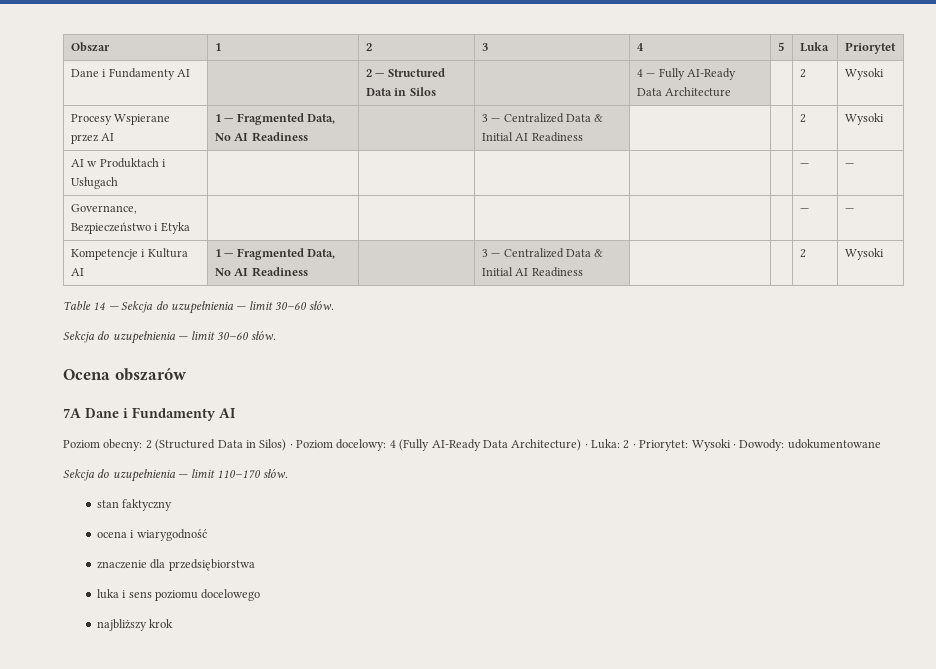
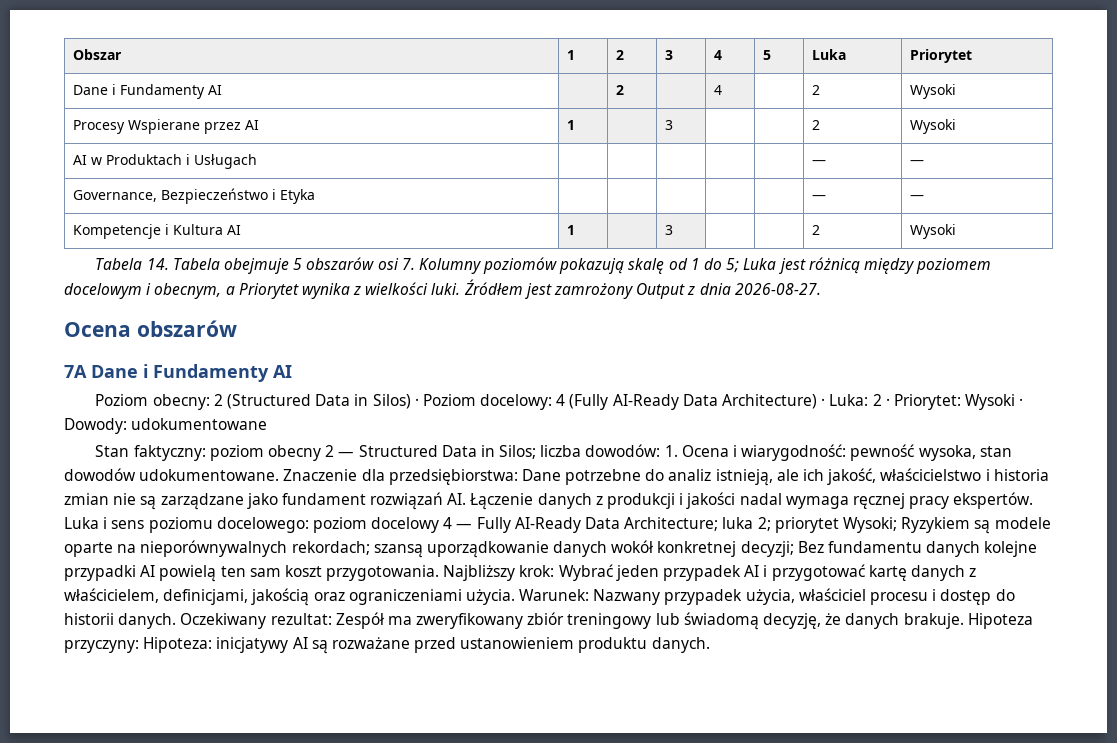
[375,68,445,77] [365,87,436,96] [636,68,736,80] [636,87,732,97] — Structured Data in Silos | | 4 — Fully AI-Ready Data Architecture -> [713,85,722,95] | | 4
[224,113,335,125] [214,132,308,142] [481,113,604,123] [481,132,583,142] — Fragmented Data, No AI Readiness | | 3 — Centralized Data & Initial AI Readiness -> [664,120,673,130] | | 3
[224,248,335,260] [214,267,308,277] [481,248,604,258] [481,267,583,277] [799,249,806,258] [844,248,884,260] [63,301,335,314] [63,331,277,344] — Fragmented Data, No AI Readiness | | 3 — Centralized Data & Initial AI Readiness | | | 2 | Wysoki // Table 14 — Sekcja do uzupełnienia — limit 30–60 słów. // Sekcja do uzupełnienia — limit 30–60 słów. -> [664,225,673,235] [811,225,820,235] [909,224,956,239] [95,257,992,274] [64,279,821,299] | | 3 | | | 2 | Wysoki // Tabela 14. Tabela obejmuje 5 obszarów osi 7. Kolumny poziomów pokazują skalę od 1 do 5; Luka jest różnicą między poziomem docelowym i obecnym, a Priorytet wynika z wielkości luki. Źródłem jest zamrożony Output z dnia 2026-08-27.
[63,469,289,482] [96,499,173,511] [96,529,207,541] [96,559,255,571] [96,589,261,601] [96,619,174,631] Sekcja do uzupełnienia — limit 110–170 słów. // stan faktyczny // ocena i wiarygodność // znaczenie dla przedsiębiorstwa // luka i sens poziomu docelowego // najbliższy krok -> [95,444,1012,461] [64,468,1049,486] [64,492,1034,510] [64,517,1051,534] [64,540,1038,558] [64,564,977,582] [64,588,1015,606] [64,612,1033,630] [64,637,710,654] Stan faktyczny: poziom obecny 2 — Structured Data in Silos; liczba dowodów: 1. Ocena i wiarygodność: pewność wysoka, stan dowodów udokumentowane. Znaczenie dla przedsiębiorstwa: Dane potrzebne do analiz istnieją, ale ich jakość, właścicielstwo i historia zmian nie są zarządzane jako fundament rozwiązań AI. Łączenie danych z produkcji i jakości nadal wymaga ręcznej pracy ekspertów. Luka i sens poziomu docelowego: poziom docelowy 4 — Fully AI-Ready Data Architecture; luka 2; priorytet Wysoki; Ryzykiem są modele oparte na nieporównywalnych rekordach; szansą uporządkowanie danych wokół konkretnej decyzji; Bez fundamentu danych kolejne przypadki AI powielą ten sam koszt przygotowania. Najbliższy krok: Wybrać jeden przypadek AI i przygotować kartę danych z właścicielem, definicjami, jakością oraz ograniczeniami użycia. Warunek: Nazwany przypadek użycia, właściciel procesu i dostęp do historii danych. Oczekiwany rezultat: Zespół ma zweryfikowany zbiór treningowy lub świadomą decyzję, że danych brakuje. Hipoteza przyczyny: Hipoteza: inicjatywy AI są rozważane przed ustanowieniem produktu danych.

